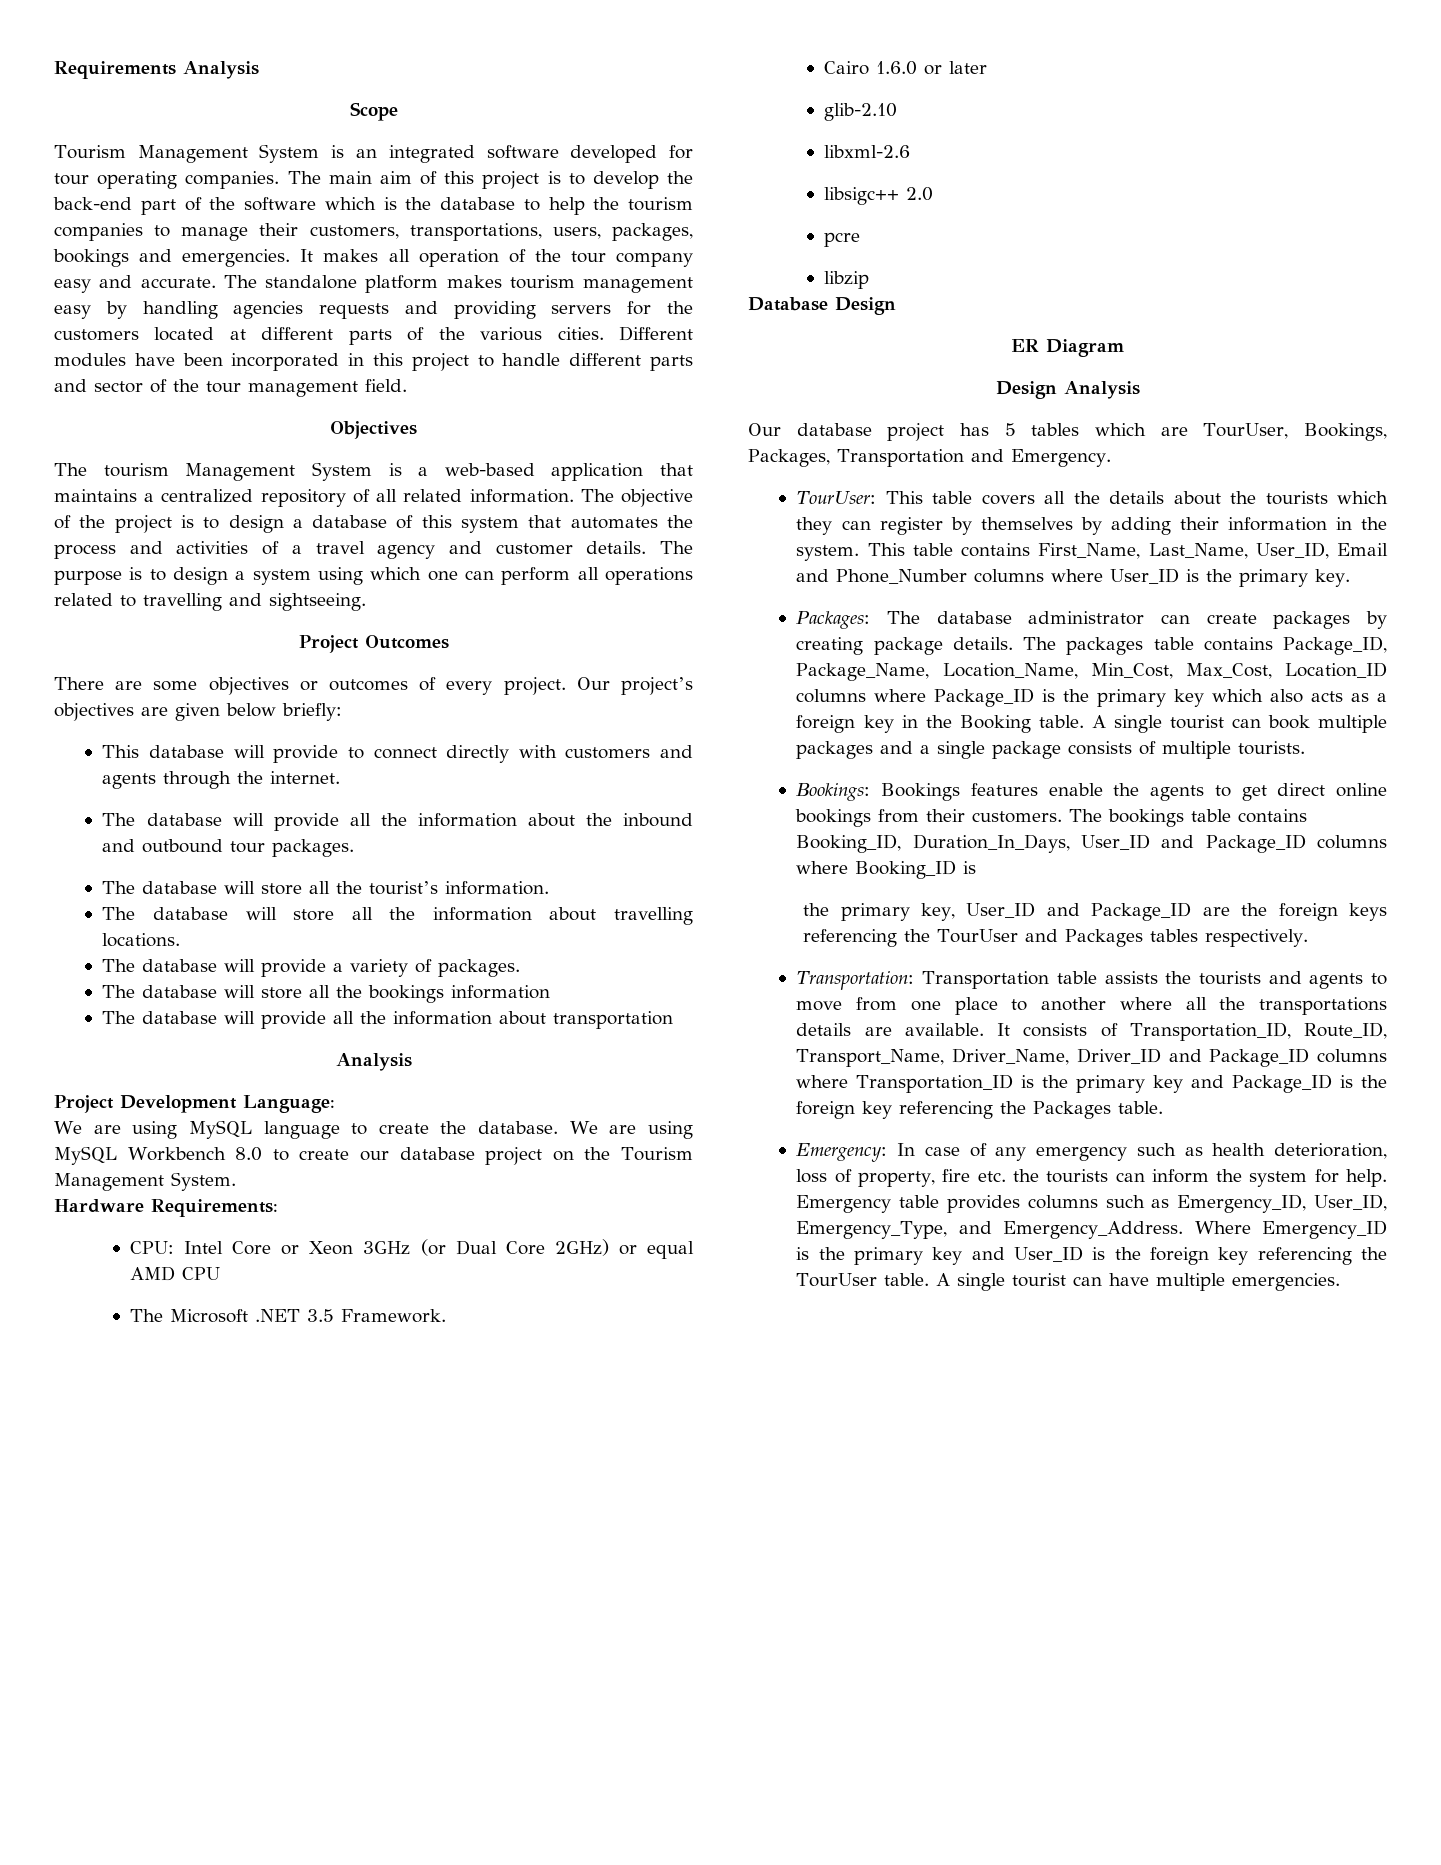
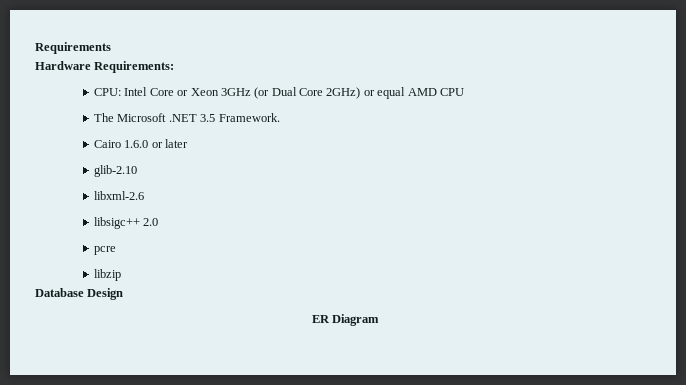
[183,61,259,79] [349,102,398,121] [54,144,693,163] [54,171,693,189] [53,197,693,215] [54,223,693,241] [53,249,694,267] [54,275,693,293] [54,301,693,319] [54,326,694,345] [54,353,693,371] [54,379,407,397] [330,421,417,439] [54,462,693,481] [54,489,693,507] [54,515,693,533] [54,541,693,559] [54,567,693,585] [54,593,366,611] [298,635,449,653] [54,677,693,695] [54,703,342,721] [102,745,694,763] [102,771,341,789] [102,813,693,831] [102,839,355,857] [102,881,550,895] [102,907,694,925] [102,933,181,947] [102,959,521,977] [102,985,551,1003] [102,1011,674,1029] [335,1053,412,1071] [54,1095,335,1113] [54,1120,693,1139] [54,1146,694,1165] [54,1172,236,1191] Analysis // Scope // Tourism Management System is an integrated software developed for tour operating companies. The main aim of this project is to develop the back-end part of the software which is the database to help the tourism companies to manage their customers, transportations, users, packages, bookings and emergencies. It makes all operation of the tour company easy and accurate. The standalone platform makes tourism management easy by handling agencies requests and providing servers for the customers located at different parts of the various cities. Different modules have been incorporated in this project to handle different parts and sector of the tour management field. // Objectives // The tourism Management System is a web-based application that maintains a centralized repository of all related information. The objective of the project is to design a database of this system that automates the process and activities of a travel agency and customer details. The purpose is to design a system using which one can perform all operations related to travelling and sightseeing. // Project Outcomes // There are some objectives or outcomes of every project. Our project’s objectives are given below briefly: // This database will provide to connect directly with customers and agents through the internet. // The database will provide all the information about the inbound and outbound tour packages. // The database will store all the tourist’s information. // The database will store all the information about travelling locations. // The database will provide a variety of packages. // The database will store all the bookings information // The database will provide all the information about transportation // Analysis // Project Development Language: // We are using MySQL language to create the database. We are using MySQL Workbench 8.0 to create our database project on the Tourism Management System. -> (111, 48) none
[995,381,1140,399] [748,423,1387,441] [748,449,1111,467] [796,491,1388,505] [796,517,1387,535] [796,542,1388,561] [796,568,1351,587] [796,611,1387,629] [796,636,1387,655] [796,662,1387,681] [796,688,1387,707] [796,715,1387,733] [796,741,1306,759] [796,783,1387,801] [795,809,1308,827] [796,834,1387,853] [796,860,977,879] [803,902,1387,921] [803,929,1309,947] [796,971,1388,990] [796,997,1387,1015] [796,1022,1387,1041] [796,1048,1387,1067] [796,1074,1387,1093] [796,1101,1164,1119] [796,1143,1387,1162] [796,1169,1387,1187] [796,1194,1387,1213] [796,1220,1387,1239] [796,1246,1387,1265] [796,1273,1341,1291] // Design Analysis // Our database project has 5 tables which are TourUser, Bookings, Packages, Transportation and Emergency. // TourUser: This table covers all the details about the tourists which they can register by themselves by adding their information in the system. This table contains First_Name, Last_Name, User_ID, Email and Phone_Number columns where User_ID is the primary key. // Packages: The database administrator can create packages by creating package details. The packages table contains Package_ID, Package_Name, Location_Name, Min_Cost, Max_Cost, Location_ID columns where Package_ID is the primary key which also acts as a foreign key in the Booking table. A single tourist can book multiple packages and a single package consists of multiple tourists. // Bookings: Bookings features enable the agents to get direct online bookings from their customers. The bookings table contains Booking_ID, Duration_In_Days, User_ID and Package_ID columns where Booking_ID is // the primary key, User_ID and Package_ID are the foreign keys referencing the TourUser and Packages tables respectively. // Transportation: Transportation table assists the tourists and agents to move from one place to another where all the transportations details are available. It consists of Transportation_ID, Route_ID, Transport_Name, Driver_Name, Driver_ID and Package_ID columns where Transportation_ID is the primary key and Package_ID is the foreign key referencing the Packages table. // Emergency: In case of any emergency such as health deterioration, loss of property, fire etc. the tourists can inform the system for help. Emergency table provides columns such as Emergency_ID, User_ID, Emergency_Type, and Emergency_Address. Where Emergency_ID is the primary key and User_ID is the foreign key referencing the TourUser table. A single tourist can have multiple emergencies. -> (380, 320) none

